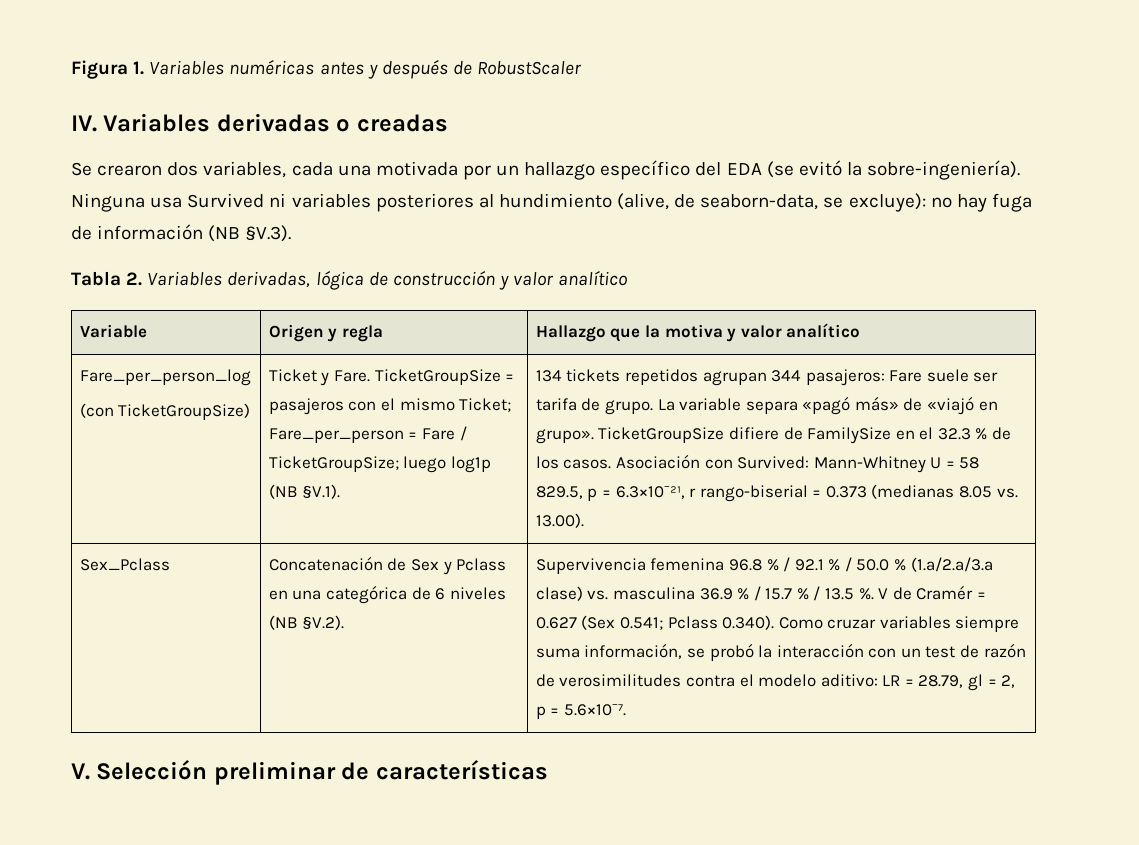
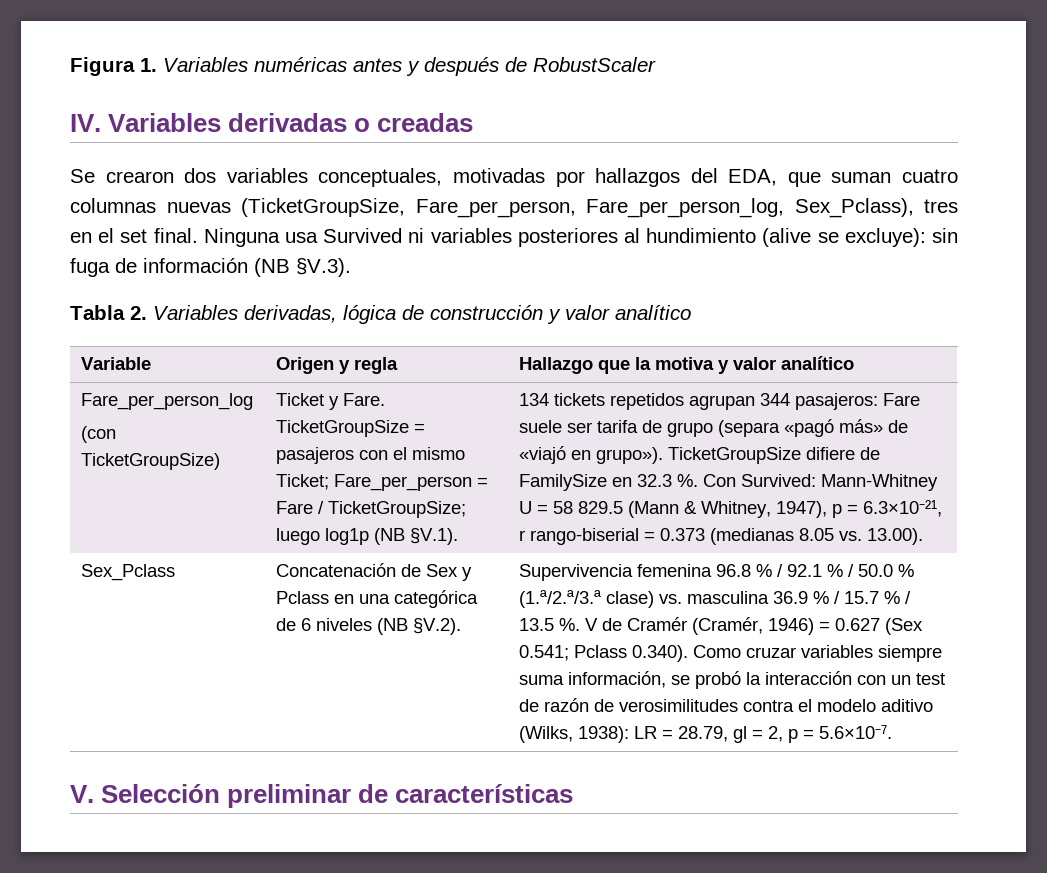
[203,160,1021,180] variables, cada una motivada por un hallazgo específico del EDA (se evitó la sobre-ingeniería). -> [226,168,959,187] [70,198,958,218] [70,228,198,243] variables conceptuales, motivadas por hallazgos del EDA, que suman cuatro columnas nuevas (TicketGroupSize, Fare_per_person, Fare_per_person_log, Sex_Pclass), tres en el set final.
[617,193,987,212] (alive, de seaborn-data, se excluye): no hay -> [762,228,959,247] (alive se excluye): sin
[604,398,798,415] grupo. La variable separa -> [666,420,780,437] grupo (separa
[535,429,594,444] grupo». -> [595,447,663,464] grupo»).
[919,427,1012,440] [535,454,733,469] el 32.3 % de los casos. Asociación con -> [636,474,736,487] 32.3 %. Con
[535,486,583,499] 829.5, -> [577,501,827,518] 829.5 (Mann & Whitney, 1947),
(974, 592) none -> [691,617,814,635] (Cramér, 1946)
[820,674,878,687] aditivo: -> [880,699,933,712] [518,726,629,743] aditivo (Wilks, 1938):

